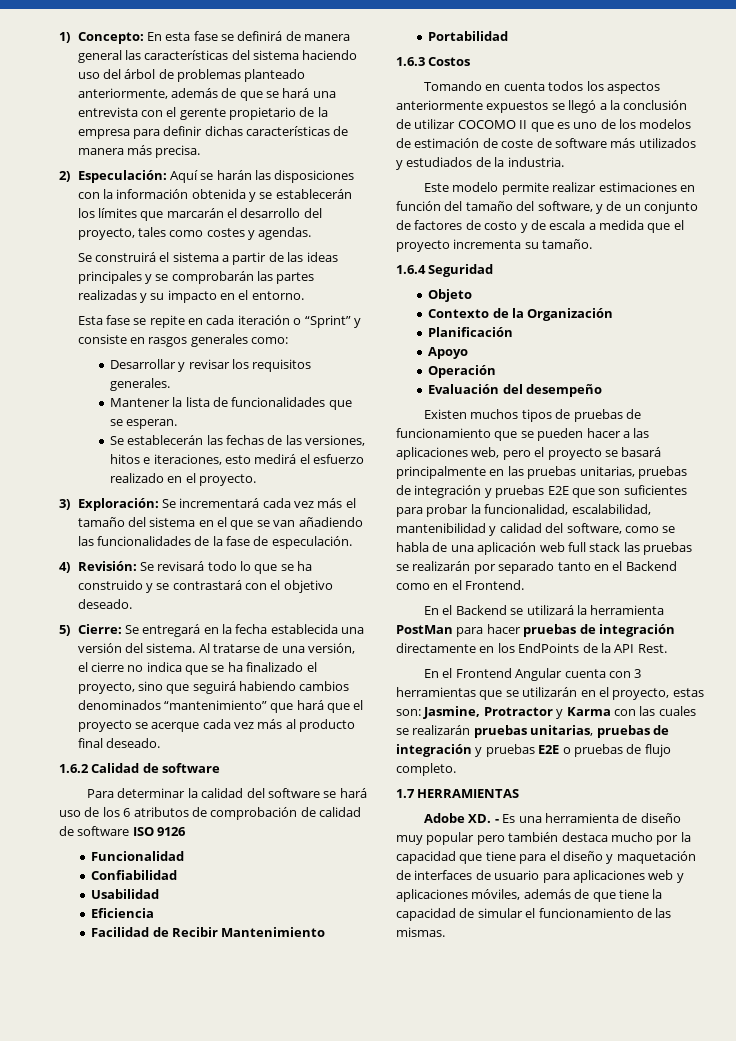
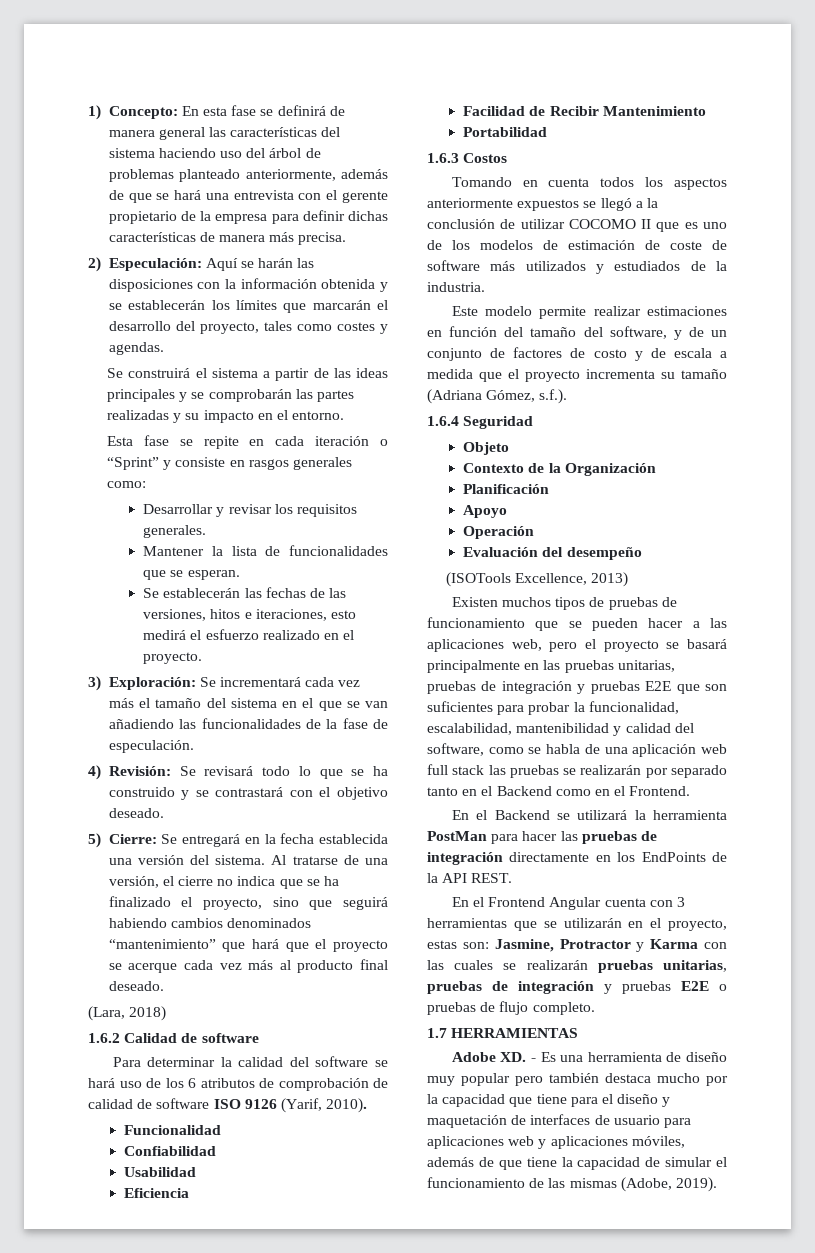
(160, 743) none -> [88,1006,167,1021] // (Lara, 2018)
(187, 831) none -> [280,1098,368,1113] (Yarif, 2010).
[542,239,593,249] tamaño. -> [681,369,727,379] [427,389,568,404] tamaño (Adriana Gómez, s.f.).
(603, 390) none -> [446,572,629,587] // (ISOTools Excellence, 2013)
(521, 629) none -> [560,831,578,841] las
[637,644,667,653] Rest. -> [471,873,513,883] REST.
[396,927,445,937] mismas. -> [569,1177,717,1192] mismas (Adobe, 2019).

